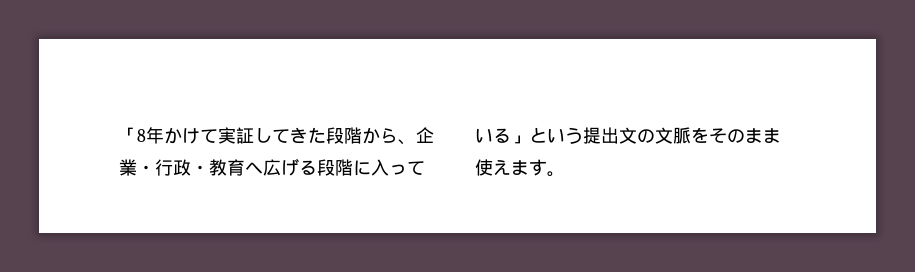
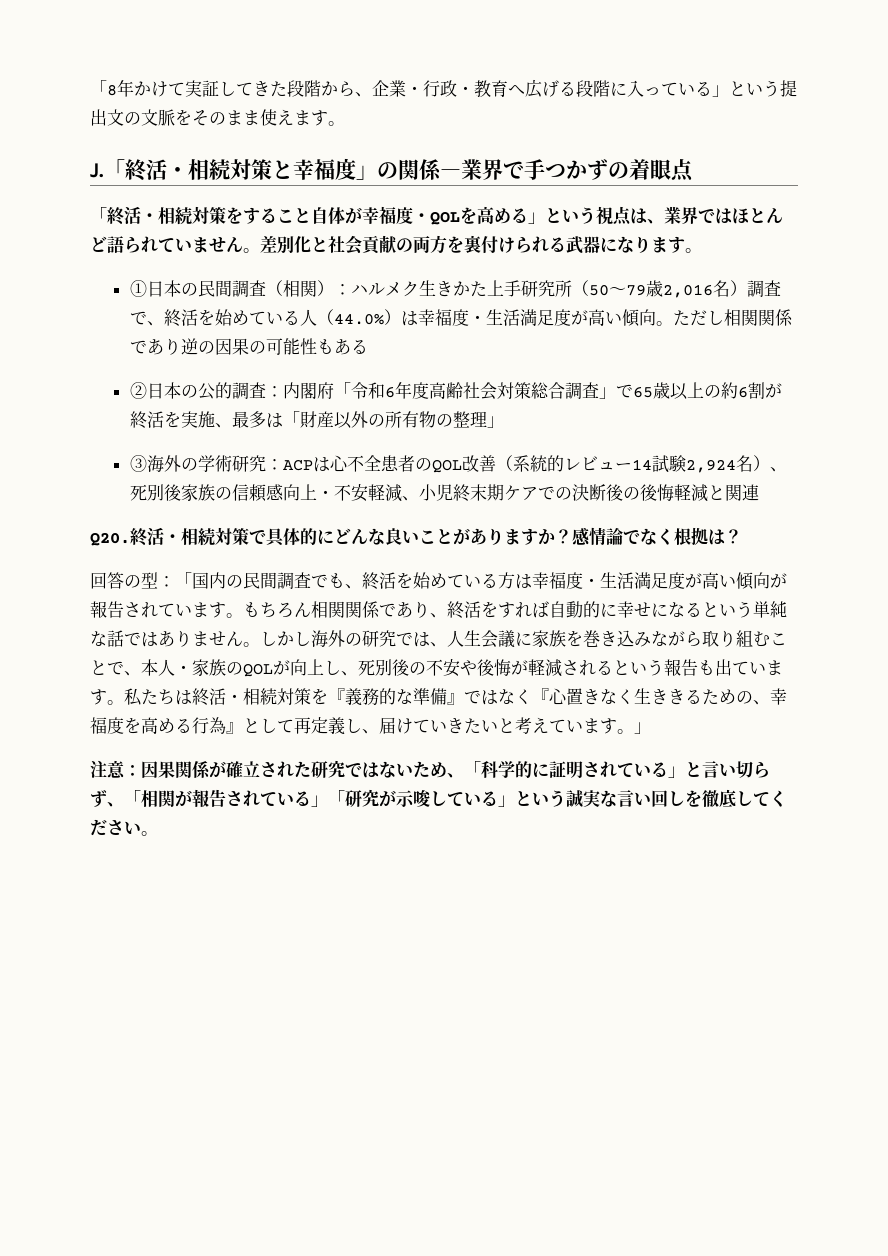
(565, 174) none -> [90,158,694,182] [90,206,783,226] [90,235,702,255] [129,280,781,298] [129,309,793,327] [129,338,368,355] [129,381,782,400] [129,411,504,429] [129,455,787,473] [129,484,759,502] [90,527,742,547] [90,572,787,590] [90,601,787,619] [90,630,787,648] [90,659,783,677] [90,688,787,706] [90,717,651,735] [90,760,770,779] [90,789,787,808] [90,819,158,836] // J.「終活・相続対策と幸福度」の関係―業界で手つかずの着眼点 // 「終活・相続対策をすること自体が幸福度・QOLを高める」という視点は、業界ではほとんど語られていません。差別化と社会貢献の両方を裏付けられる武器になります。 // ①日本の民間調査（相関）：ハルメク生きかた上手研究所（50〜79歳2,016名）調査で、終活を始めている人（44.0%）は幸福度・生活満足度が高い傾向。ただし相関関係であり逆の因果の可能性もある // ②日本の公的調査：内閣府「令和6年度高齢社会対策総合調査」で65歳以上の約6割が終活を実施、最多は「財産以外の所有物の整理」 // ③海外の学術研究：ACPは心不全患者のQOL改善（系統的レビュー14試験2,924名）、死別後家族の信頼感向上・不安軽減、小児終末期ケアでの決断後の後悔軽減と関連 // Q20.終活・相続対策で具体的にどんな良いことがありますか？感情論でなく根拠は？ // 回答の型：「国内の民間調査でも、終活を始めている方は幸福度・生活満足度が高い傾向が報告されています。もちろん相関関係であり、終活をすれば自動的に幸せになるという単純な話ではありません。しかし海外の研究では、人生会議に家族を巻き込みながら取り組むことで、本人・家族のQOLが向上し、死別後の不安や後悔が軽減されるという報告も出ています。私たちは終活・相続対策を『義務的な準備』ではなく『心置きなく生ききるための、幸福度を高める行為』として再定義し、届けていきたいと考えています。」 // 注意：因果関係が確立された研究ではないため、「科学的に証明されている」と言い切らず、「相関が報告されている」「研究が示唆している」という誠実な言い回しを徹底してください。

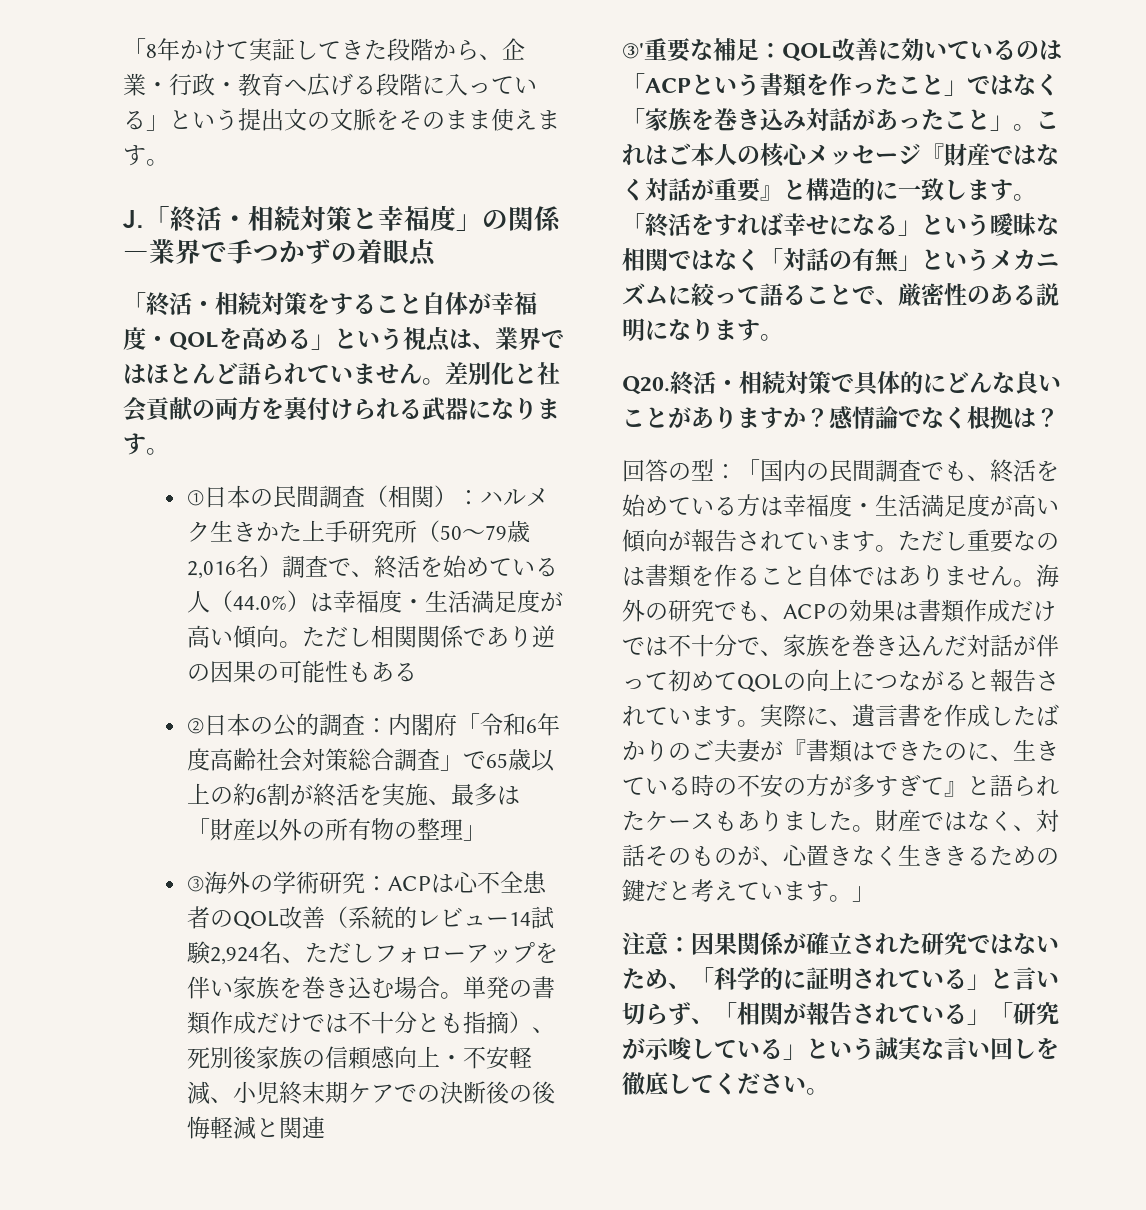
(753, 463) none -> [281,942,558,963] [186,976,555,999] [186,1011,509,1035] 、ただしフォローアップを伴い家族を巻き込む場合。単発の書類作成だけでは不十分とも指摘
(759, 492) none -> [622,38,1062,62] [622,73,1059,97] [622,108,1059,131] [622,143,1059,168] [622,178,1036,202] [622,213,1059,237] [622,248,1059,273] [622,283,1059,306] [622,318,783,341] // ③'重要な補足：QOL改善に効いているのは「ACPという書類を作ったこと」ではなく「家族を巻き込み対話があったこと」。これはご本人の核心メッセージ『財産ではなく対話が重要』と構造的に一致します。「終活をすれば幸せになる」という曖昧な相関ではなく「対話の有無」というメカニズムに絞って語ることで、厳密性のある説明になります。
[243,601,787,619] [90,630,124,647] もちろん相関関係であり、終活をすれば自動的に幸せになるという単純な話 -> [898,529,1059,553] [622,564,852,588] ただし重要なのは書類を作ること自体
[260,631,311,646] しかし -> (1036, 583) none
[413,630,787,648] [90,659,783,677] [90,688,549,706] は、人生会議に家族を巻き込みながら取り組むことで、本人・家族のQOLが向上し、死別後の不安や後悔が軽減されるという報告も出ています。私たちは終活・相続対策を『義務的な準備』ではなく『 -> [737,599,1056,623] [622,634,1059,657] [622,669,1059,692] [622,704,1059,727] [622,739,1059,763] [622,774,1059,798] [622,809,1059,832] [622,844,783,867] も、ACPの効果は書類作成だけでは不十分で、家族を巻き込んだ対話が伴って初めてQOLの向上につながると報告されています。実際に、遺言書を作成したばかりのご夫妻が『書類はできたのに、生きている時の不安の方が多すぎて』と語られたケースもありました。財産ではなく、対話そのものが、
[753,688,787,705] [90,717,498,735] 、幸福度を高める行為』として再定義し、届けていきたい -> [622,879,668,902] 鍵だ

